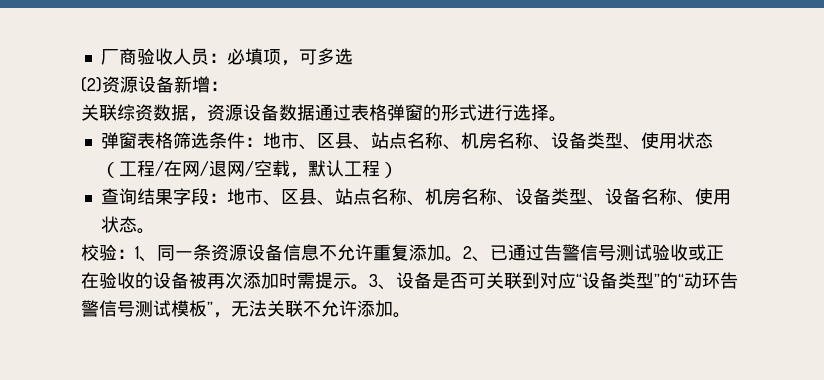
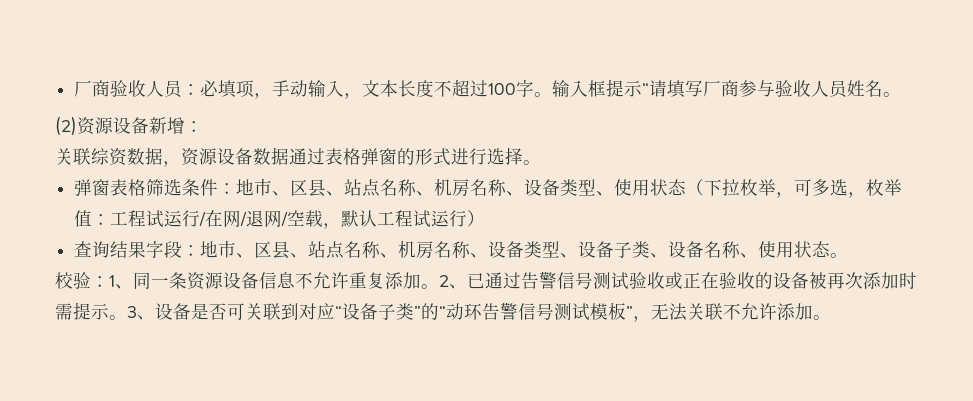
[298,48,353,65] 可多选 -> [272,79,902,99] 手动输入，文本长度不超过100字。输入框提示“请填写厂商参与验收人员姓名。
[118,160,155,177] 工程 -> [704,179,903,198] [74,210,201,228] 下拉枚举，可多选，枚举值：工程试运行
(380, 168) none -> [413,210,468,228] 试运行
(641, 196) none -> [614,241,705,258] 子类、设备
[618,272,654,289] 类型 -> [378,303,414,320] 子类

